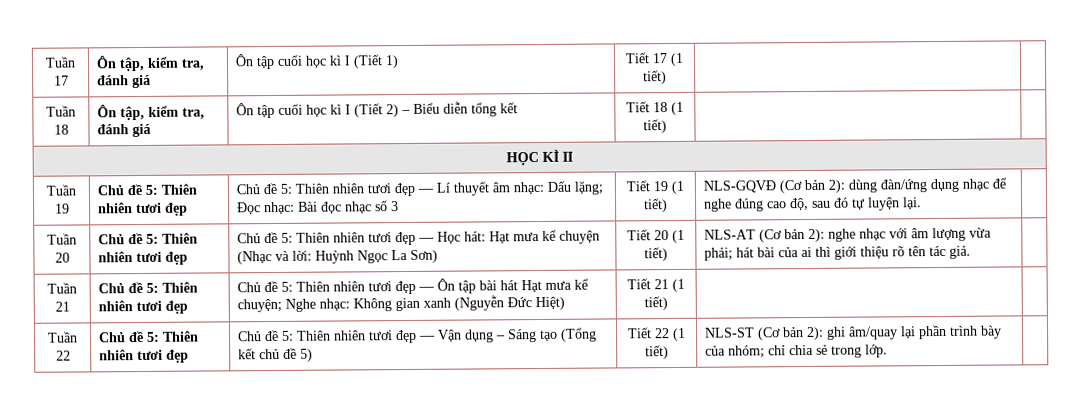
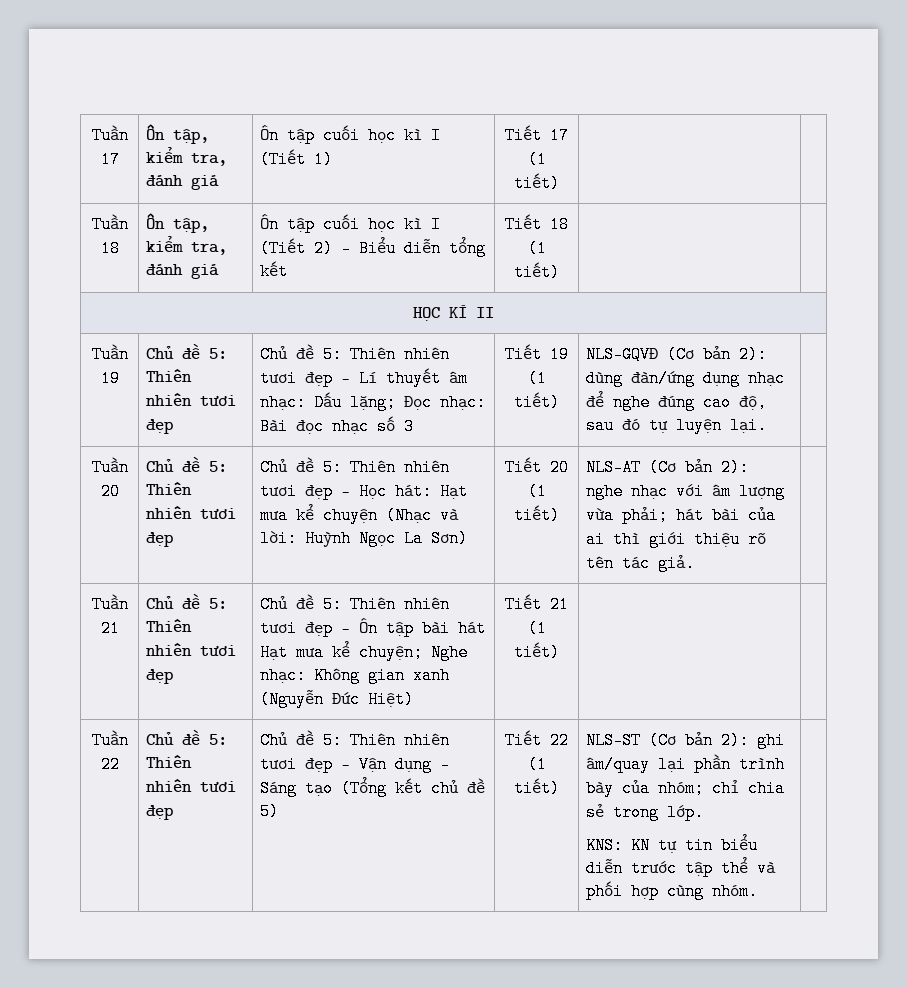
(888, 351) none -> [586,834,759,854] [586,857,777,877] [586,881,759,900] // KNS: KN tự tin biểu diễn trước tập thể và phối hợp cùng nhóm.

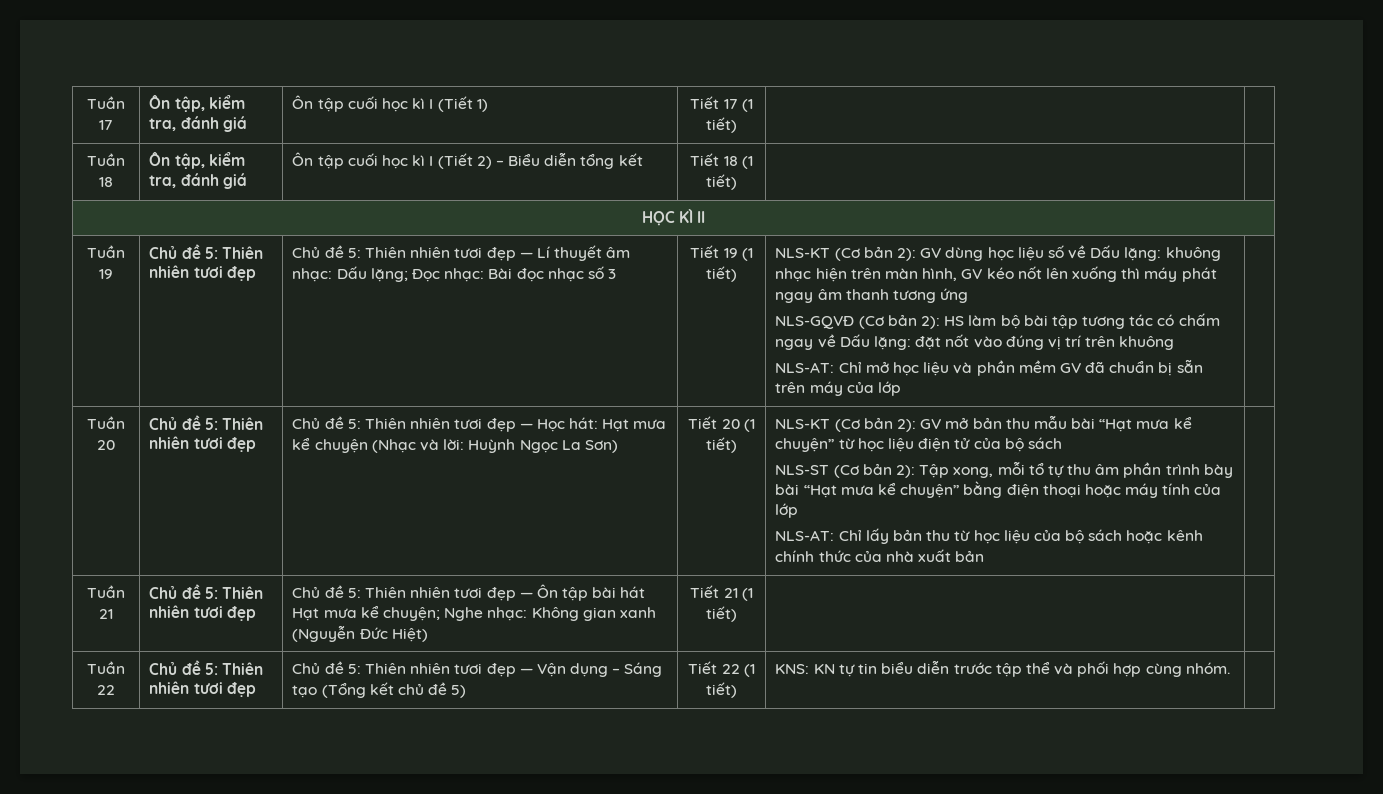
[586,346,768,363] [586,370,786,387] [586,391,768,411] [586,417,768,434] NLS-GQVĐ (Cơ bản 2): dùng đàn/ứng dụng nhạc để nghe đúng cao độ, sau đó tự luyện lại. -> [775,245,1221,261] [775,266,1217,282] [775,288,969,303] [775,313,1220,329] [775,334,1175,350] [775,359,1203,376] [775,381,901,396] NLS-KT (Cơ bản 2): GV dùng học liệu số về Dấu lặng: khuông nhạc hiện trên màn hình, GV kéo nốt lên xuống thì máy phát ngay âm thanh tương ứng // NLS-GQVĐ (Cơ bản 2): HS làm bộ bài tập tương tác có chấm ngay về Dấu lặng: đặt nốt vào đúng vị trí trên khuông // NLS-AT: Chỉ mở học liệu và phần mềm GV đã chuẩn bị sẵn trên máy của lớp
[586,459,750,476] [586,483,786,500] [586,507,777,524] [586,531,767,548] [586,555,696,572] NLS-AT (Cơ bản 2): nghe nhạc với âm lượng vừa phải; hát bài của ai thì giới thiệu rõ tên tác giả. -> [775,415,1192,432] [775,437,1062,452] [775,461,1233,478] [775,481,1222,498] [775,503,799,518] [775,528,1203,544] [775,549,985,562] NLS-KT (Cơ bản 2): GV mở bản thu mẫu bài “Hạt mưa kể chuyện” từ học liệu điện tử của bộ sách // NLS-ST (Cơ bản 2): Tập xong, mỗi tổ tự thu âm phần trình bày bài “Hạt mưa kể chuyện” bằng điện thoại hoặc máy tính của lớp // NLS-AT: Chỉ lấy bản thu từ học liệu của bộ sách hoặc kênh chính thức của nhà xuất bản
[586,732,786,749] [586,754,786,773] [586,780,786,797] [586,804,705,821] NLS-ST (Cơ bản 2): ghi âm/quay lại phần trình bày của nhóm; chỉ chia sẻ trong lớp. // -> (737, 690) none

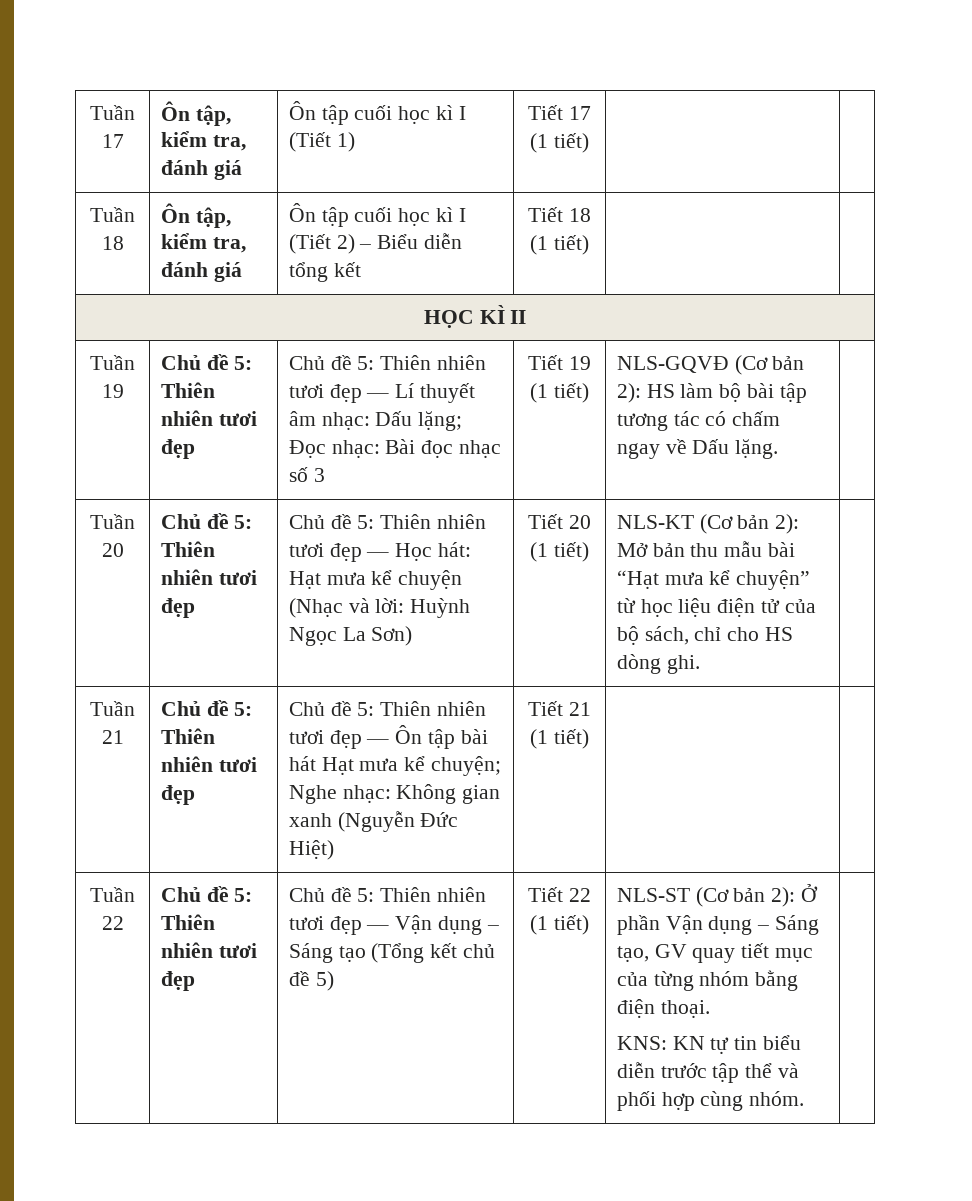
[775,245,1221,261] [775,266,1217,282] [775,288,969,303] NLS-KT (Cơ bản 2): GV dùng học liệu số về Dấu lặng: khuông nhạc hiện trên màn hình, GV kéo nốt lên xuống thì máy phát ngay âm thanh tương ứng // -> (589, 393) none
[873,334,1175,350] [775,359,1203,376] [775,381,901,396] lặng: đặt nốt vào đúng vị trí trên khuông // NLS-AT: Chỉ mở học liệu và phần mềm GV đã chuẩn bị sẵn trên máy của lớp -> [735,439,779,459] lặng.
[920,417,969,429] GV mở -> [616,543,648,557] Mở
[1027,437,1062,449] [775,461,1233,478] [775,481,1222,498] [775,503,799,518] [775,528,1203,544] [775,549,985,562] sách // NLS-ST (Cơ bản 2): Tập xong, mỗi tổ tự thu âm phần trình bày bài “Hạt mưa kể chuyện” bằng điện thoại hoặc máy tính của lớp // NLS-AT: Chỉ lấy bản thu từ học liệu của bộ sách hoặc kênh chính thức của nhà xuất bản -> [644,626,793,645] [616,654,700,674] sách, chỉ cho HS dòng ghi.
(737, 690) none -> [616,884,818,907] [616,915,819,935] [616,943,813,963] [616,970,799,991] [616,999,710,1018] NLS-ST (Cơ bản 2): Ở phần Vận dụng – Sáng tạo, GV quay tiết mục của từng nhóm bằng điện thoại. //

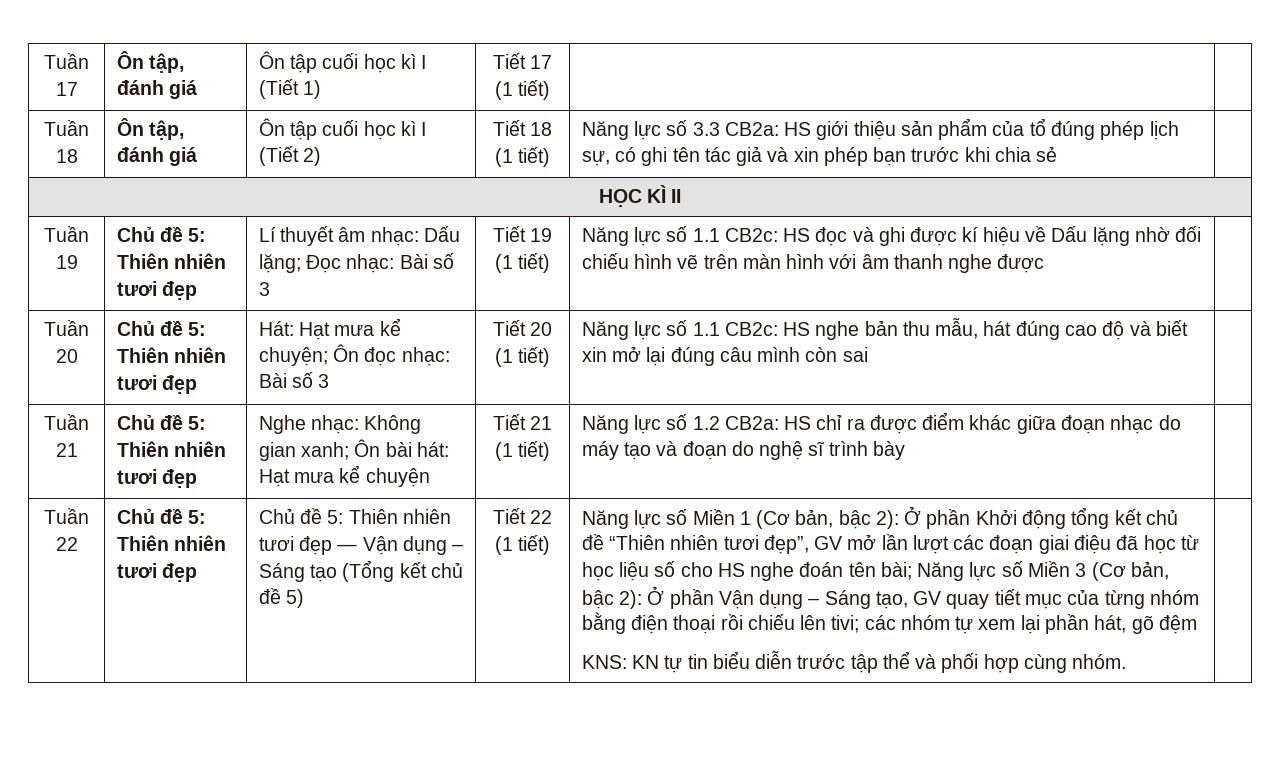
[160,131,246,151] kiểm tra, -> (185, 63) none
[160,233,246,253] kiểm tra, -> (185, 130) none
[359,233,462,249] [288,262,361,282] – Biểu diễn tổng kết -> (322, 156) none
(589, 245) none -> [581,118,1179,140] [581,146,1058,166] Năng lực số 3.3 CB2a: HS giới thiệu sản phẩm của tổ đúng phép lịch sự, có ghi tên tác giả và xin phép bạn trước khi chia sẻ
[288,355,486,370] [288,384,390,403] Chủ đề 5: Thiên nhiên tươi đẹp — -> (198, 290) none
[421,440,501,458] đọc nhạc -> (428, 261) none
[616,355,805,375] [616,383,807,403] [616,411,781,431] [616,439,779,459] NLS-GQVĐ (Cơ bản 2): HS làm bộ bài tập tương tác có chấm ngay về Dấu lặng. -> [581,226,1202,246] [581,253,1045,273] Năng lực số 1.1 CB2c: HS đọc và ghi được kí hiệu về Dấu lặng nhờ đối chiếu hình vẽ trên màn hình với âm thanh nghe được
[288,514,486,529] [288,542,471,562] [288,570,463,590] [288,598,471,618] [288,626,413,646] [528,514,591,529] [530,542,589,562] [616,514,800,534] [616,541,795,557] [616,570,811,590] [616,598,816,617] [616,626,793,645] [616,654,700,674] Chủ đề 5: Thiên nhiên tươi đẹp — Học hát: Hạt mưa kể chuyện (Nhạc và lời: Huỳnh Ngọc La Sơn) | Tiết 20 (1 tiết) | NLS-KT (Cơ bản 2): Mở bản thu mẫu bài “Hạt mưa kể chuyện” từ học liệu điện tử của bộ sách, chỉ cho HS dòng ghi. -> [258,318,401,340] [258,344,450,366] [258,372,330,388] [492,320,553,336] [494,347,551,367] [581,318,1188,340] [581,346,868,366] Hát: Hạt mưa kể chuyện; Ôn đọc nhạc: Bài số 3 | Tiết 20 (1 tiết) | Năng lực số 1.1 CB2c: HS nghe bản thu mẫu, hát đúng cao độ và biết xin mở lại đúng câu mình còn sai
[288,701,486,716] [288,725,488,749] [288,756,501,776] [288,784,501,804] [288,811,459,832] [288,840,334,860] [528,701,591,716] [530,729,589,749] Chủ đề 5: Thiên nhiên tươi đẹp — Ôn tập bài hát Hạt mưa kể chuyện; Nghe nhạc: Không gian xanh (Nguyễn Đức Hiệt) | Tiết 21 (1 tiết) | -> [258,415,422,434] [258,439,449,461] [258,465,430,487] [492,414,553,430] [494,441,551,461] [581,412,1181,434] [581,441,905,460] Nghe nhạc: Không gian xanh; Ôn bài hát: Hạt mưa kể chuyện | Tiết 21 (1 tiết) | Năng lực số 1.2 CB2a: HS chỉ ra được điểm khác giữa đoạn nhạc do máy tạo và đoạn do nghệ sĩ trình bày
[616,887,766,907] NLS-ST (Cơ bản -> [581,506,1178,529] [581,534,1199,554] [581,561,1169,581] [581,590,614,609] Năng lực số Miền 1 (Cơ bản, bậc 2): Ở phần Khởi động tổng kết chủ đề “Thiên nhiên tươi đẹp”, GV mở lần lượt các đoạn giai điệu đã học từ học liệu số cho HS nghe đoán tên bài; Năng lực số Miền 3 (Cơ bản, bậc
[660,1000,710,1018] thoại. -> [673,614,1197,634] thoại rồi chiếu lên tivi; các nhóm tự xem lại phần hát, gõ đệm

